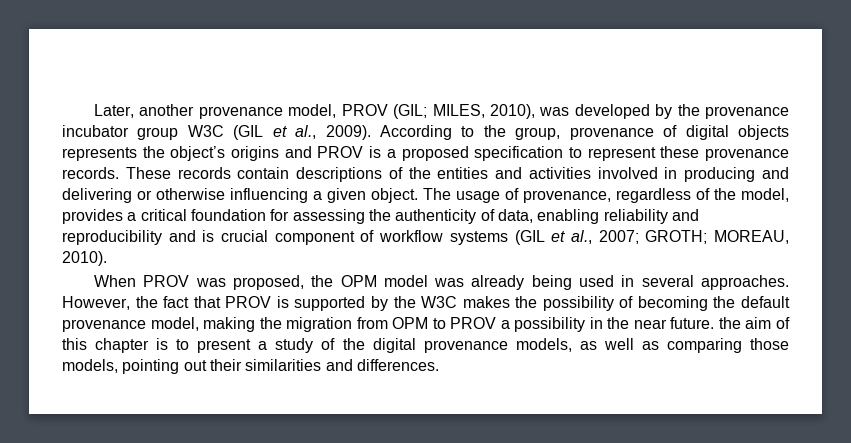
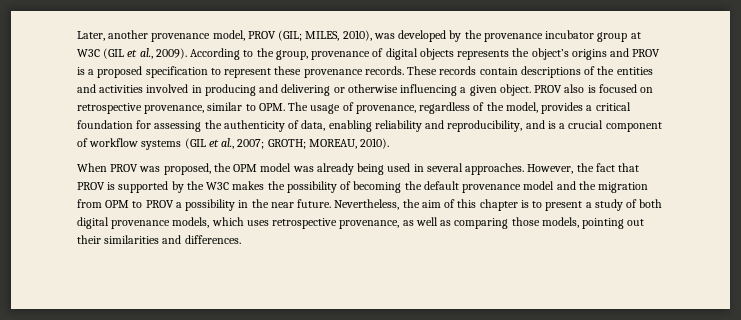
(179, 133) none -> [630,32,641,39] at
(418, 195) none -> [534,84,654,93] [77,102,285,114] PROV also is focused on retrospective provenance, similar to OPM.
[62,230,162,245] reproducibility -> [447,120,523,132] reproducibility,
(215, 236) none -> [559,123,566,129] a
[150,317,256,332] model, making -> [523,181,576,190] model and
(715, 323) none -> [334,199,400,210] Nevertheless,
[342,338,365,350] the -> [639,199,663,208] both
(572, 345) none -> [211,217,400,229] which uses retrospective provenance,

